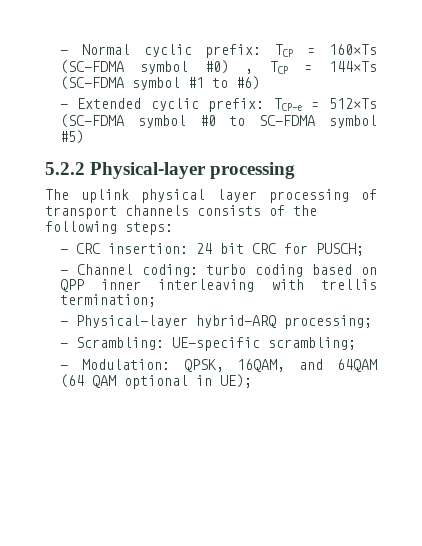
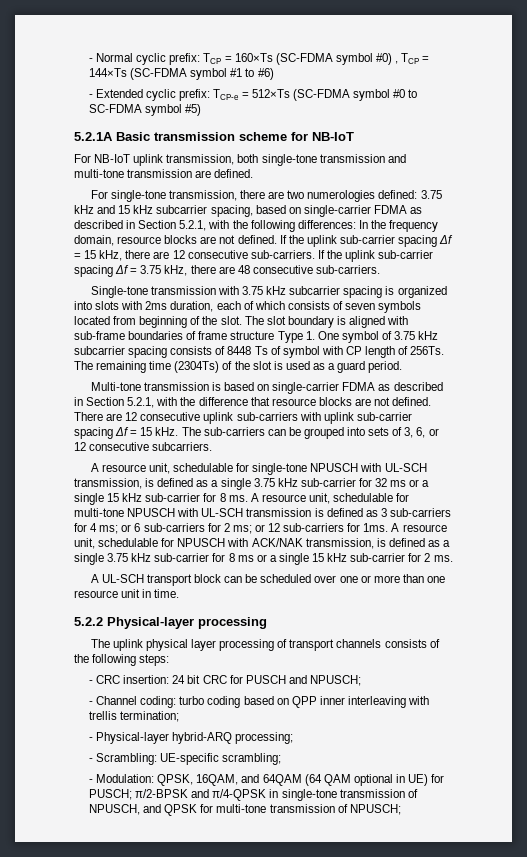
(84, 137) none -> [74,132,354,141] [74,154,406,166] [74,169,254,178] [90,190,442,202] [74,205,423,217] [74,220,439,232] [74,235,454,247] [74,250,434,262] [74,265,380,277] [90,286,447,298] [74,301,422,313] [74,316,409,328] [74,331,439,343] [74,346,445,358] [74,361,403,373] [90,382,443,394] [74,397,432,408] [74,412,412,424] [74,427,439,439] [74,442,213,451] [90,463,427,475] [74,478,430,490] [74,493,410,505] [74,508,451,517] [74,523,447,534] [74,538,451,549] [74,553,453,565] [90,574,446,586] [74,589,180,598] // 5.2.1A Basic transmission scheme for NB-IoT // For NB-IoT uplink transmission, both single-tone transmission and multi-tone transmission are defined. // For single-tone transmission, there are two numerologies defined: 3.75 kHz and 15 kHz subcarrier spacing, based on single-carrier FDMA as described in Section 5.2.1, with the following differences: In the frequency domain, resource blocks are not defined. If the uplink sub-carrier spacing Δf = 15 kHz, there are 12 consecutive sub-carriers. If the uplink sub-carrier spacing Δf = 3.75 kHz, there are 48 consecutive sub-carriers. // Single-tone transmission with 3.75 kHz subcarrier spacing is organized into slots with 2ms duration, each of which consists of seven symbols located from beginning of the slot. The slot boundary is aligned with sub-frame boundaries of frame structure Type 1. One symbol of 3.75 kHz subcarrier spacing consists of 8448 Ts of symbol with CP length of 256Ts. The remaining time (2304Ts) of the slot is used as a guard period. // Multi-tone transmission is based on single-carrier FDMA as described in Section 5.2.1, with the difference that resource blocks are not defined. There are 12 consecutive uplink sub-carriers with uplink sub-carrier spacing Δf = 15 kHz. The sub-carriers can be grouped into sets of 3, 6, or 12 consecutive subcarriers. // A resource unit, schedulable for single-tone NPUSCH with UL-SCH transmission, is defined as a single 3.75 kHz sub-carrier for 32 ms or a single 15 kHz sub-carrier for 8 ms. A resource unit, schedulable for multi-tone NPUSCH with UL-SCH transmission is defined as 3 sub-carriers for 4 ms; or 6 sub-carriers for 2 ms; or 12 sub-carriers for 1ms. A resource unit, schedulable for NPUSCH with ACK/NAK transmission, is defined as a single 3.75 kHz sub-carrier for 8 ms or a single 15 kHz sub-carrier for 2 ms. // A UL-SCH transport block can be scheduled over one or more than one resource unit in time.
[315,243,364,256] PUSCH; -> [245,675,362,686] PUSCH and NPUSCH;
[219,374,252,388] UE); -> [408,774,445,786] [89,789,418,801] [89,804,401,816] UE) for PUSCH; π/2-BPSK and π/4-QPSK in single-tone transmission of NPUSCH, and QPSK for multi-tone transmission of NPUSCH;

